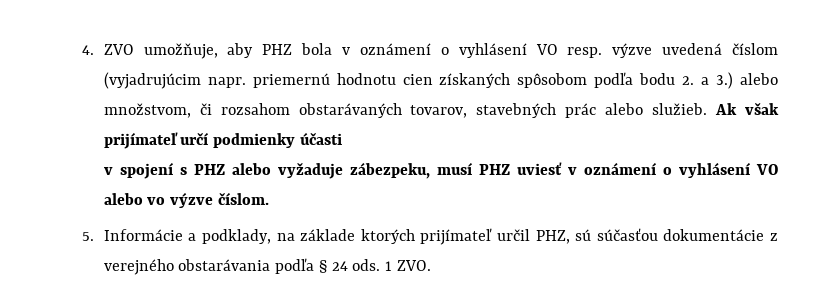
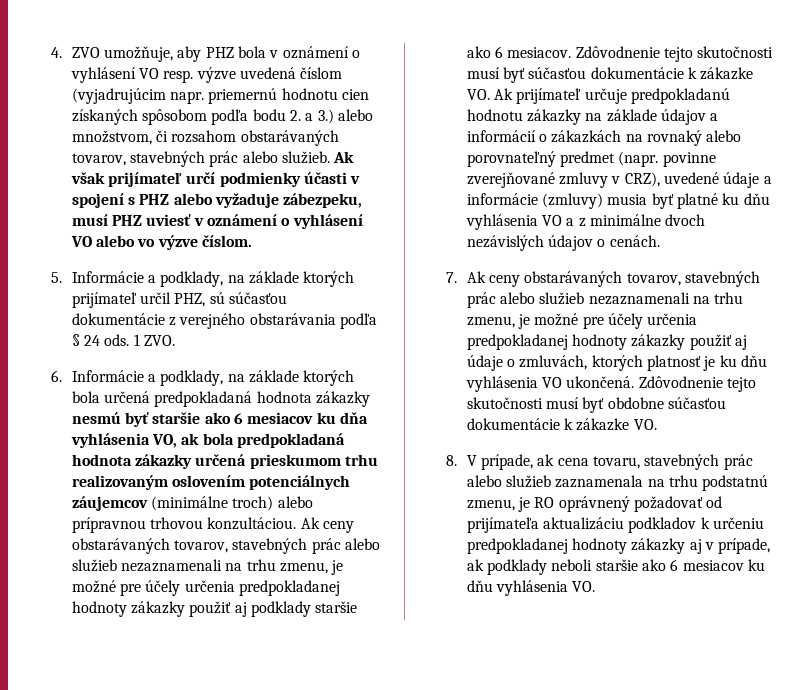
(342, 138) // -> (347, 178) none
(431, 265) none -> [50,370,355,386] [71,391,370,407] [71,412,368,427] [70,433,345,448] [71,454,378,469] [71,475,351,490] [71,496,313,511] [71,517,354,533] [71,538,380,554] [71,559,344,575] [71,580,340,596] [71,601,358,617] [466,46,774,62] [466,67,754,83] [466,88,730,104] [466,109,719,125] [466,130,742,146] [466,151,716,167] [466,172,772,188] [466,193,770,209] [465,214,706,230] [466,235,660,251] [445,271,760,287] [466,292,744,308] [466,313,698,329] [466,334,747,350] [466,355,767,371] [465,376,756,392] [466,397,726,413] [466,418,657,431] [445,454,753,470] [466,475,769,491] [466,496,723,512] [466,517,764,533] [466,538,771,554] [466,559,765,575] [466,580,596,596] // 6. Informácie a podklady, na základe ktorých bola určená predpokladaná hodnota zákazky nesmú byť staršie ako 6 mesiacov ku dňa vyhlásenia VO, ak bola predpokladaná hodnota zákazky určená prieskumom trhu realizovaným oslovením potenciálnych záujemcov (minimálne troch) alebo prípravnou trhovou konzultáciou. Ak ceny obstarávaných tovarov, stavebných prác alebo služieb nezaznamenali na trhu zmenu, je možné pre účely určenia predpokladanej hodnoty zákazky použiť aj podklady staršie ako 6 mesiacov. Zdôvodnenie tejto skutočnosti musí byť súčasťou dokumentácie k zákazke VO. Ak prijímateľ určuje predpokladanú hodnotu zákazky na základe údajov a informácií o zákazkách na rovnaký alebo porovnateľný predmet (napr. povinne zverejňované zmluvy v CRZ), uvedené údaje a informácie (zmluvy) musia byť platné ku dňu vyhlásenia VO a z minimálne dvoch nezávislých údajov o cenách. // 7. Ak ceny obstarávaných tovarov, stavebných prác alebo služieb nezaznamenali na trhu zmenu, je možné pre účely určenia predpokladanej hodnoty zákazky použiť aj údaje o zmluvách, ktorých platnosť je ku dňu vyhlásenia VO ukončená. Zdôvodnenie tejto skutočnosti musí byť obdobne súčasťou dokumentácie k zákazke VO. // 8. V prípade, ak cena tovaru, stavebných prác alebo služieb zaznamenala na trhu podstatnú zmenu, je RO oprávnený požadovať od prijímateľa aktualizáciu podkladov k určeniu predpokladanej hodnoty zákazky aj v prípade, ak podklady neboli staršie ako 6 mesiacov ku dňu vyhlásenia VO.

